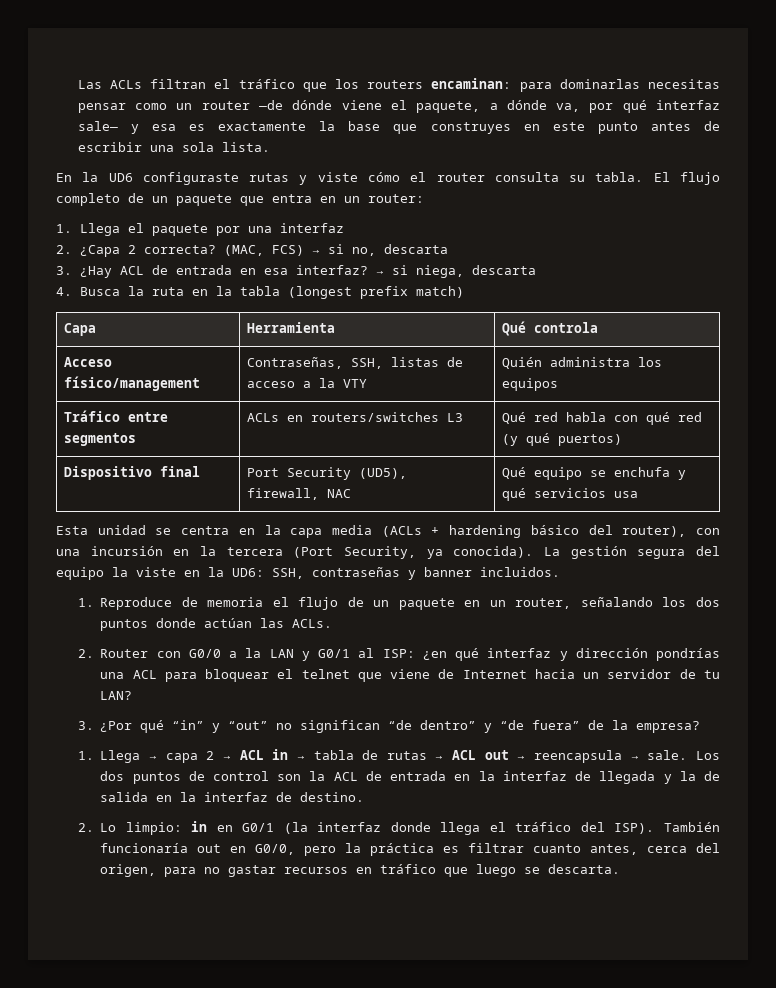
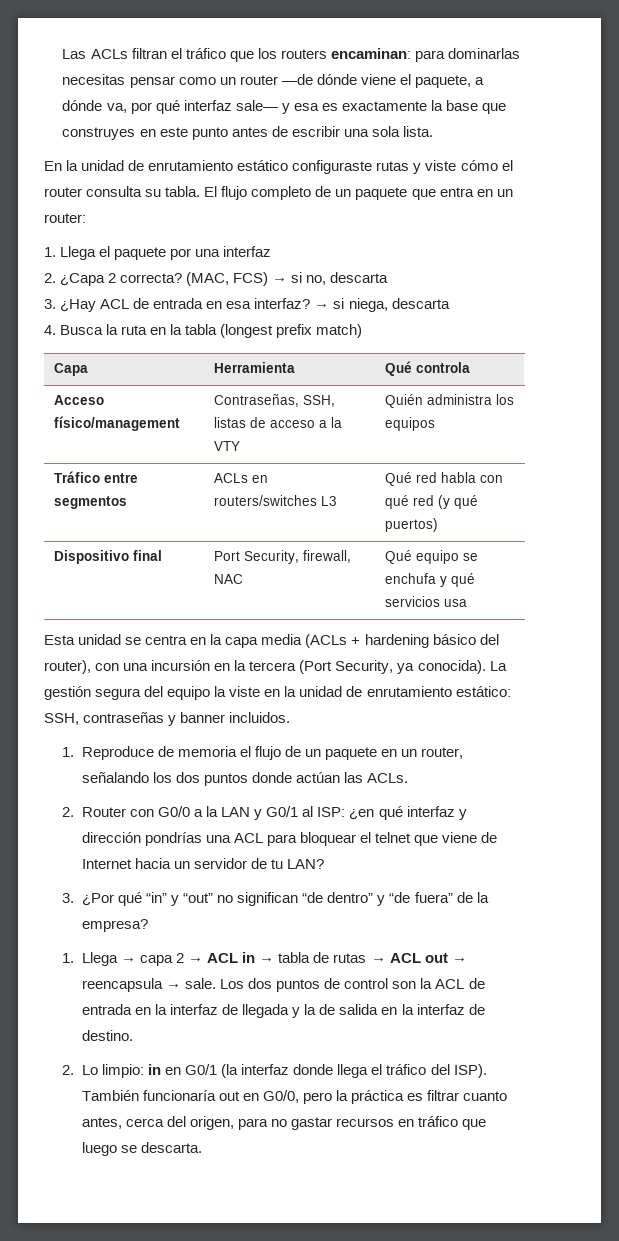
[108,173,133,182] UD6 -> [81,160,289,171] unidad de enrutamiento estático
[287,467,408,480] Security (UD5), -> [243,550,299,564] Security,
[232,568,264,577] UD6: -> [299,686,511,697] unidad de enrutamiento estático:

